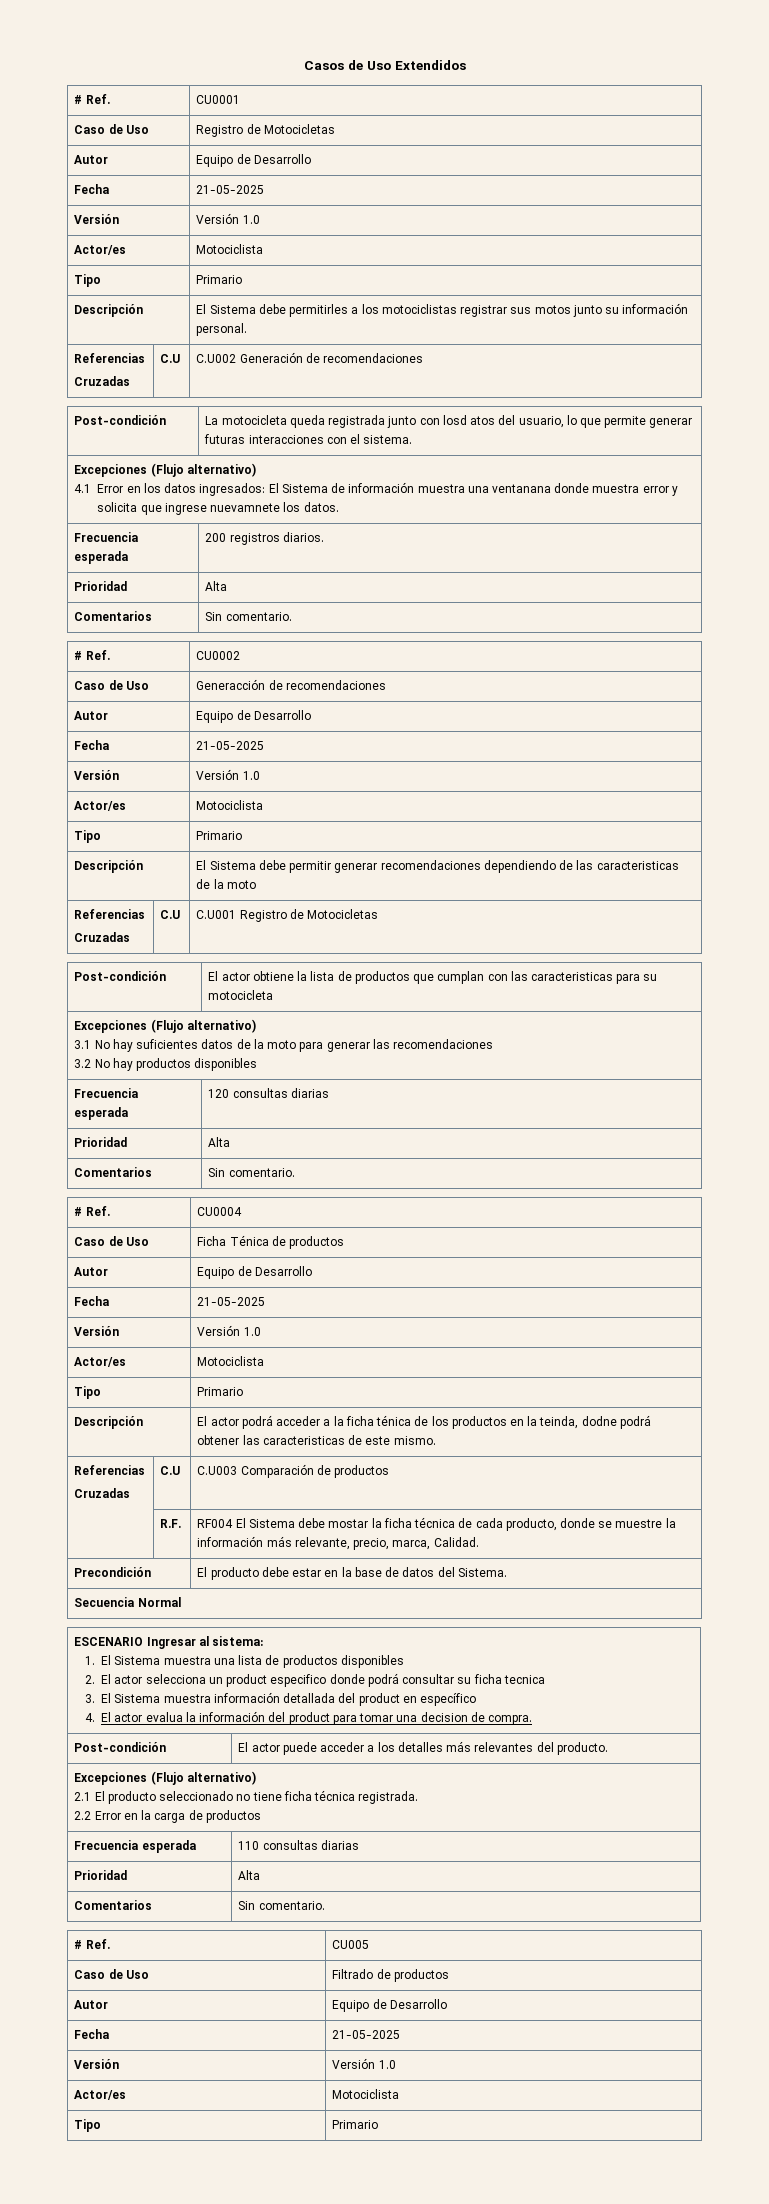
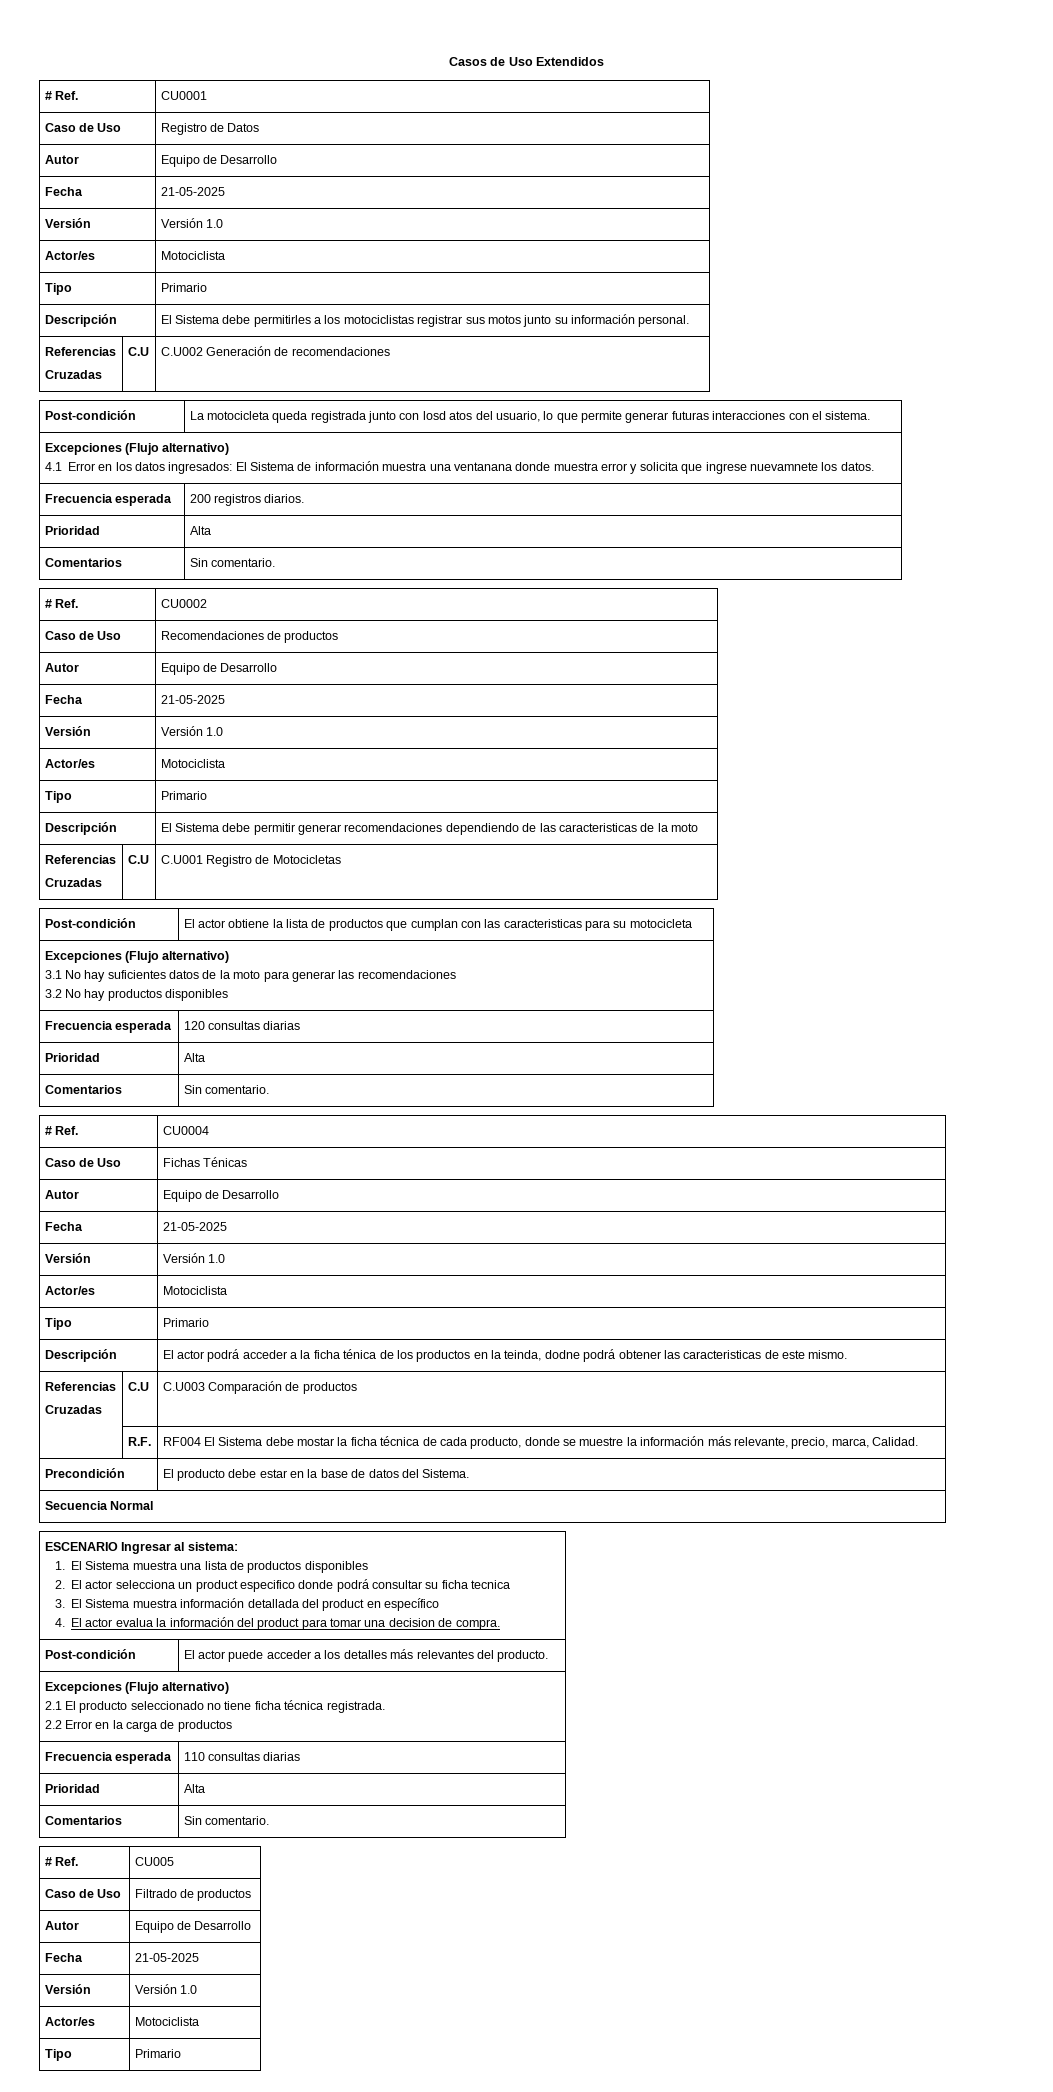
[263,124,335,134] Motocicletas -> [227,123,260,132] Datos
[196,679,386,690] Generacción de recomendaciones -> [160,631,339,643] Recomendaciones de productos
[197,1235,345,1249] Ficha Ténica de productos -> [162,1157,247,1167] Fichas Ténicas

